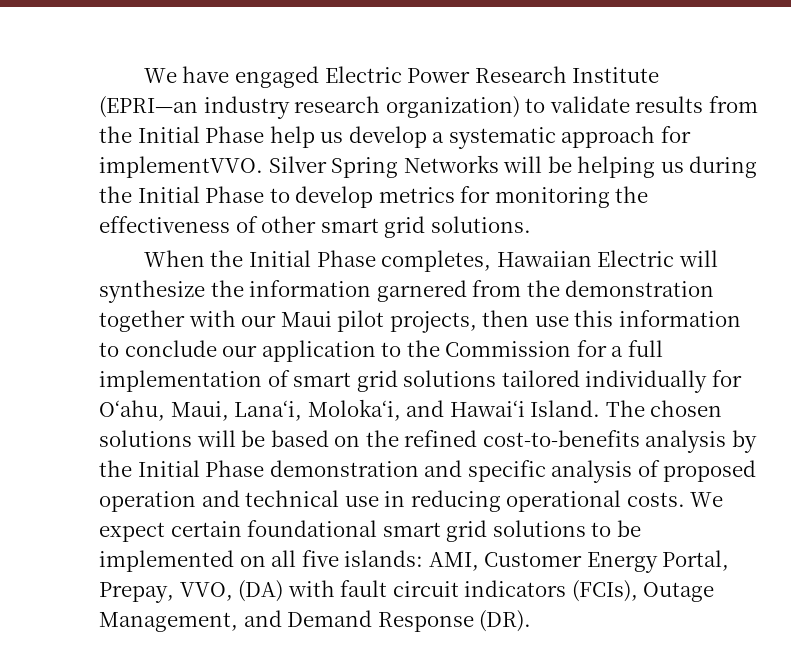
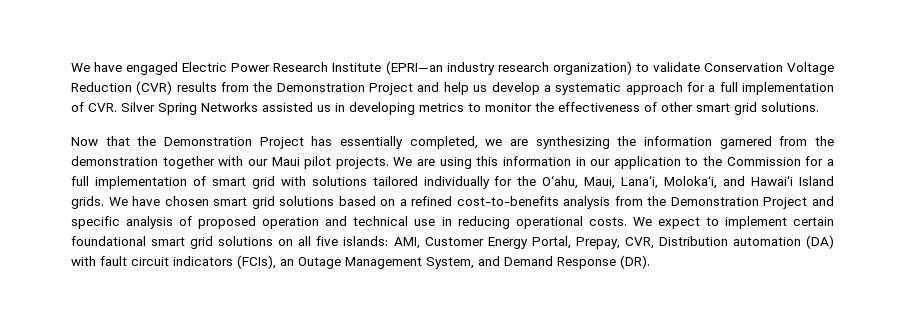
[635,96,758,113] [99,126,265,143] results from the Initial Phase -> [703,62,834,75] [71,81,440,95] Conservation Voltage Reduction (CVR) results from the Demonstration Project and
[99,155,758,178] [99,186,610,208] implementVVO. Silver Spring Networks will be helping us during the Initial Phase to develop metrics for monitoring -> [708,82,835,95] [71,102,532,115] a full implementation of CVR. Silver Spring Networks assisted us in developing metrics to monitor
[143,250,718,272] [99,280,205,303] When the Initial Phase completes, Hawaiian Electric will synthesize -> [71,136,610,149] Now that the Demonstration Project has essentially completed, we are synthesizing
[389,310,741,333] [99,340,217,357] projects, then use this information to conclude -> [335,156,586,169] projects. We are using this information in
(398, 381) none -> [280,176,306,186] with
(742, 378) none -> [517,176,537,186] the
[530,400,723,417] [99,430,266,447] Island. The chosen solutions will be -> [799,176,835,186] [71,196,335,209] Island grids. We have chosen smart grid solutions
[365,430,399,447] the -> [399,199,407,206] a
[731,430,757,453] [99,460,419,477] by the Initial Phase demonstration -> [614,196,808,209] from the Demonstration Project
(165, 532) none -> [705,216,787,229] to implement
[591,520,641,537] [99,550,234,572] to be implemented -> (274, 241) none
[179,582,233,601] VVO, -> [624,236,801,249] CVR, Distribution automation
[643,582,715,602] [99,612,238,632] Outage Management, -> [280,257,474,269] an Outage Management System,

